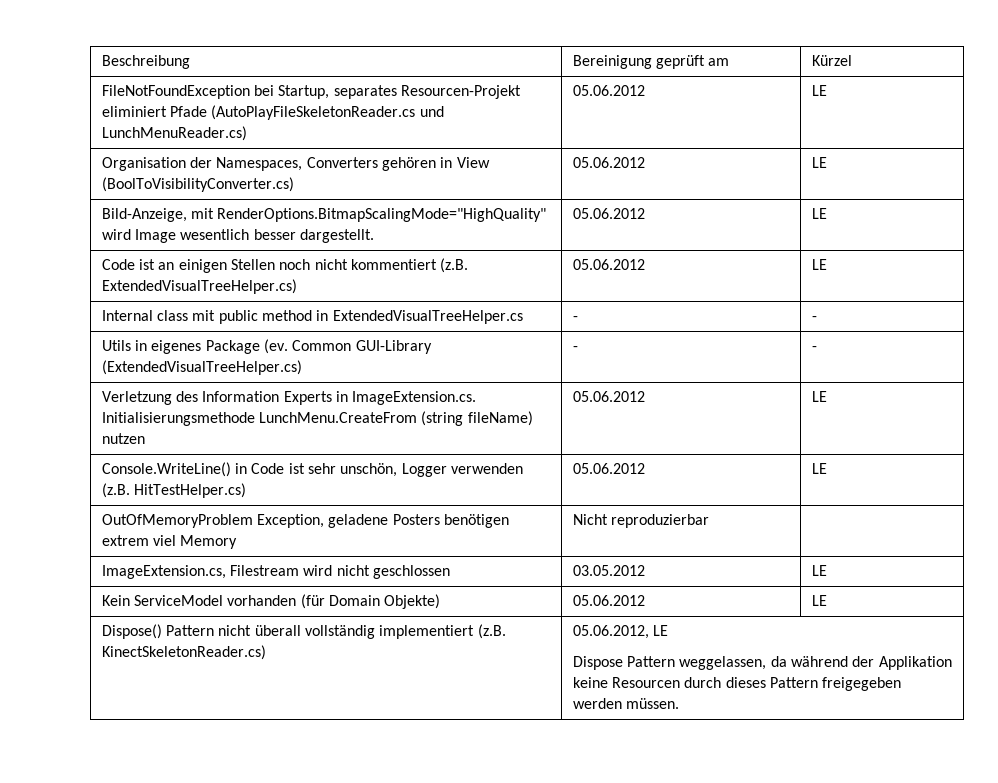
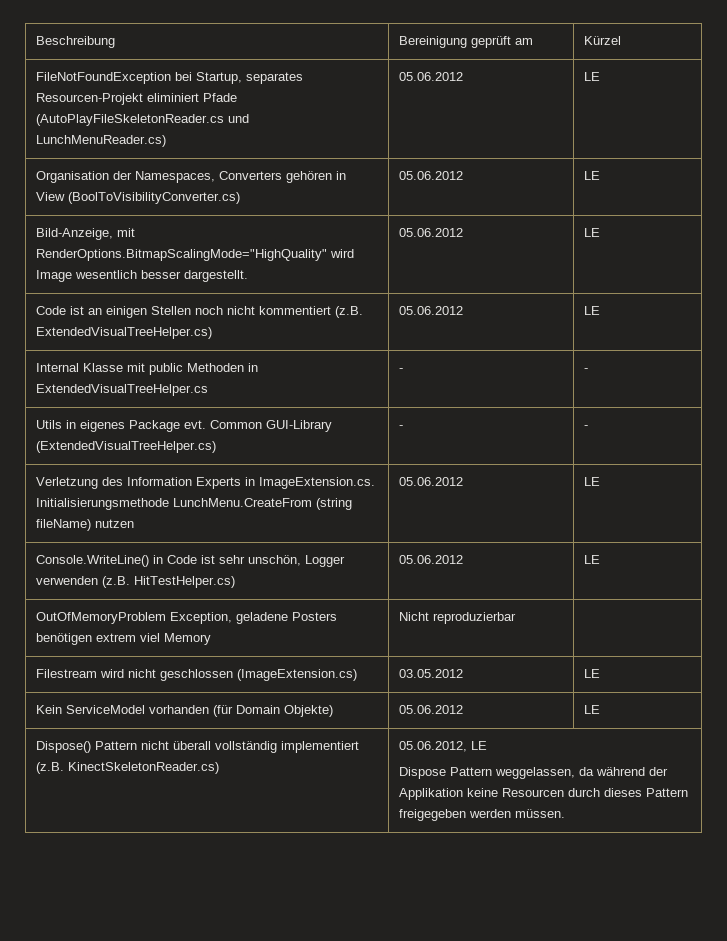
[157,310,189,321] class -> [83,363,124,372] Klasse
[261,310,312,321] method -> [187,363,245,372] Methoden
[263,339,288,354] (ev. -> [184,420,207,429] evt.
[101,565,226,579] ImageExtension.cs, -> (517, 618) none
(450, 572) none -> [237,669,358,681] (ImageExtension.cs)

